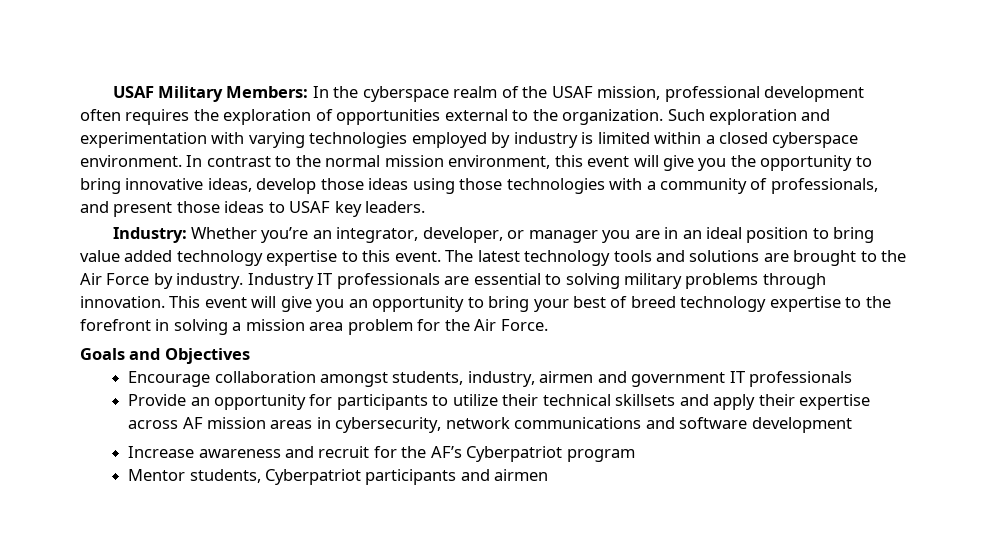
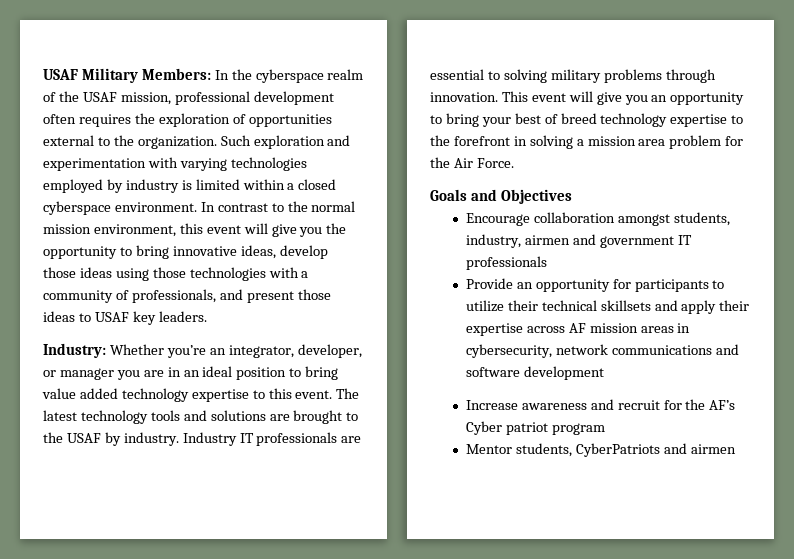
[80,273,150,285] Air Force -> [66,433,101,443] USAF
[466,446,563,462] Cyberpatriot -> [465,421,548,435] Cyber patriot
[265,469,457,485] Cyberpatriot participants -> [575,443,660,457] CyberPatriots

